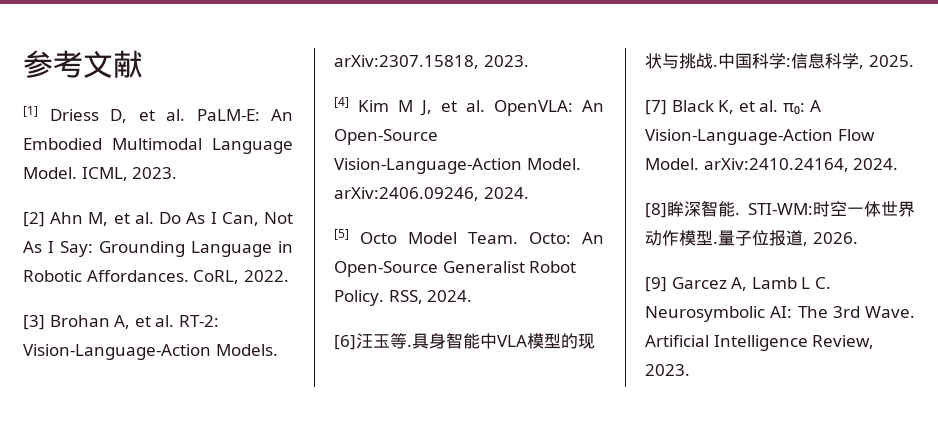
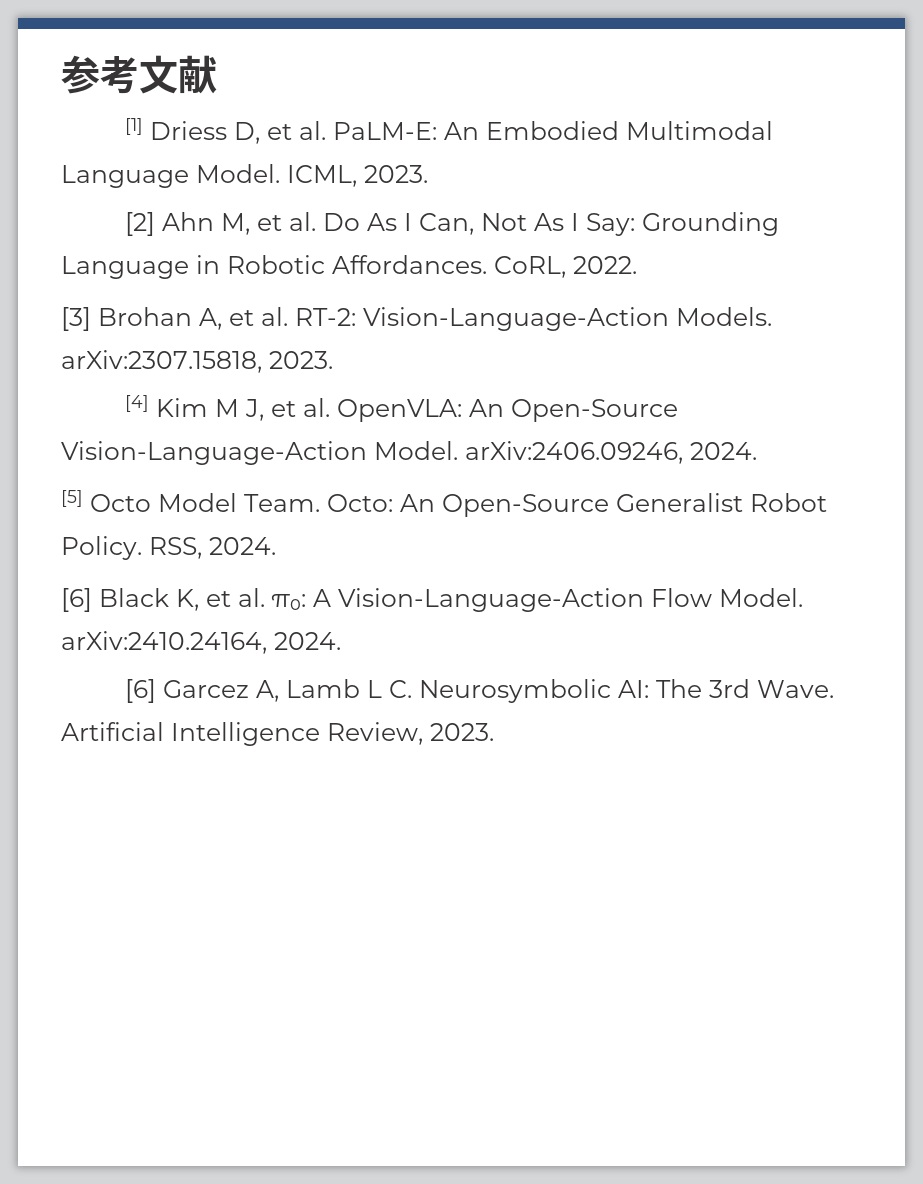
[356,332,595,349] [645,53,914,69] [645,100,667,115] 汪玉等.具身智能中VLA模型的现状与挑战.中国科学:信息科学, 2025. // [7] -> (92, 600) none
[645,200,915,218] [645,230,858,246] [645,277,667,292] [8]眸深智能. STI-WM:时空一体世界动作模型.量子位报道, 2026. // [9] -> [125,679,157,703] [6]

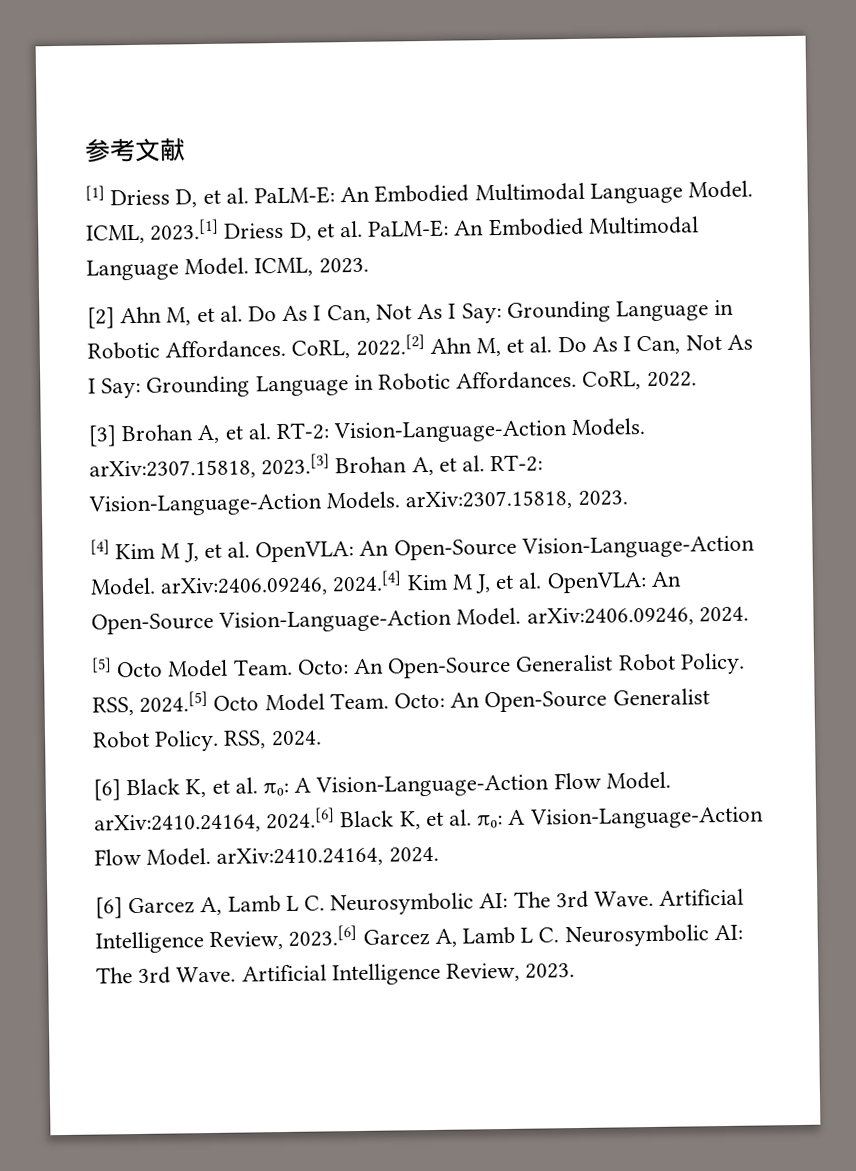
(357, 176) none -> [149,216,699,241] [86,257,314,281] 2023.[1] Driess D, et al. PaLM-E: An Embodied Multimodal Language Model. ICML,
(566, 267) none -> [355,334,753,357] [88,370,642,399] 2022.[2] Ahn M, et al. Do As I Can, Not As I Say: Grounding Language in Robotic Affordances. CoRL,
(262, 361) none -> [261,453,544,476] [88,490,573,517] 2023.[3] Brohan A, et al. RT-2: Vision-Language-Action Models. arXiv:2307.15818,
(683, 452) none -> [332,570,682,594] [91,606,694,635] 2024.[4] Kim M J, et al. OpenVLA: An Open-Source Vision-Language-Action Model. arXiv:2406.09246,
(202, 548) none -> [139,688,710,713] [92,729,267,752] 2024.[5] Octo Model Team. Octo: An Open-Source Generalist Robot Policy. RSS,
(267, 642) none -> [266,806,764,830] [94,846,384,867] 2024.[6] Black K, et al. π₀: A Vision-Language-Action Flow Model. arXiv:2410.24164,
(423, 733) none -> [288,924,743,948] [96,962,521,986] 2023.[6] Garcez A, Lamb L C. Neurosymbolic AI: The 3rd Wave. Artificial Intelligence Review,

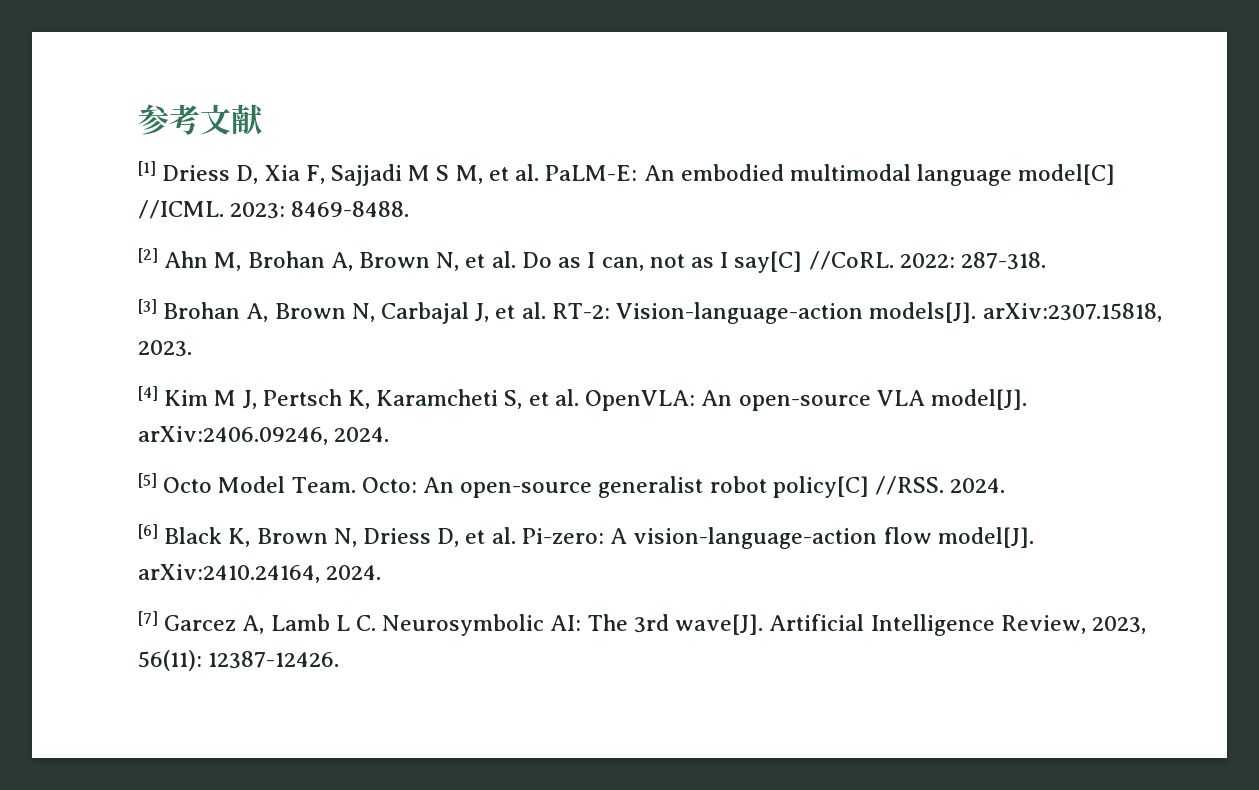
[202,180,754,205] [86,216,699,244] [86,257,369,281] [87,299,735,329] [87,334,753,360] [88,370,697,399] [88,418,646,447] [89,453,544,480] [88,491,401,517] et al. PaLM-E: An Embodied Multimodal Language Model. ICML, 2023.[1] Driess D, et al. PaLM-E: An Embodied Multimodal Language Model. ICML, 2023. // [2] Ahn M, et al. Do As I Can, Not As I Say: Grounding Language in Robotic Affordances. CoRL, 2022.[2] Ahn M, et al. Do As I Can, Not As I Say: Grounding Language in Robotic Affordances. CoRL, 2022. // [3] Brohan A, et al. RT-2: Vision-Language-Action Models. arXiv:2307.15818, 2023.[3] Brohan A, et al. RT-2: Vision-Language-Action Models. -> [264,164,1116,186] [138,200,410,219] [138,248,1046,273] [138,299,977,324] Xia F, Sajjadi M S M, et al. PaLM-E: An embodied multimodal language model[C] //ICML. 2023: 8469-8488. // [2] Ahn M, Brohan A, Brown N, et al. Do as I can, not as I say[C] //CoRL. 2022: 287-318. // [3] Brohan A, Brown N, Carbajal J, et al. RT-2: Vision-language-action models[J].
[203,535,755,563] [90,570,682,597] [91,607,522,635] et al. OpenVLA: An Open-Source Vision-Language-Action Model. arXiv:2406.09246, 2024.[4] Kim M J, et al. OpenVLA: An Open-Source Vision-Language-Action Model. -> [262,389,1027,411] Pertsch K, Karamcheti S, et al. OpenVLA: An open-source VLA model[J].
[387,652,745,679] [92,688,710,716] [92,729,322,752] [93,771,671,801] [94,806,764,834] [94,847,212,866] Open-Source Generalist Robot Policy. RSS, 2024.[5] Octo Model Team. Octo: An Open-Source Generalist Robot Policy. RSS, 2024. // [6] Black K, et al. π₀: A Vision-Language-Action Flow Model. arXiv:2410.24164, 2024.[6] Black K, et al. π₀: A Vision-Language-Action Flow Model. -> [460,476,1006,498] [138,524,1034,549] open-source generalist robot policy[C] //RSS. 2024. // [6] Black K, Brown N, Driess D, et al. Pi-zero: A vision-language-action flow model[J].
[95,888,745,919] [95,924,743,954] [96,962,576,986] [6] Garcez A, Lamb L C. Neurosymbolic AI: The 3rd Wave. Artificial Intelligence Review, 2023.[6] Garcez A, Lamb L C. Neurosymbolic AI: The 3rd Wave. Artificial Intelligence Review, 2023. -> [138,611,1146,636] [138,650,340,671] [7] Garcez A, Lamb L C. Neurosymbolic AI: The 3rd wave[J]. Artificial Intelligence Review, 2023, 56(11): 12387-12426.

